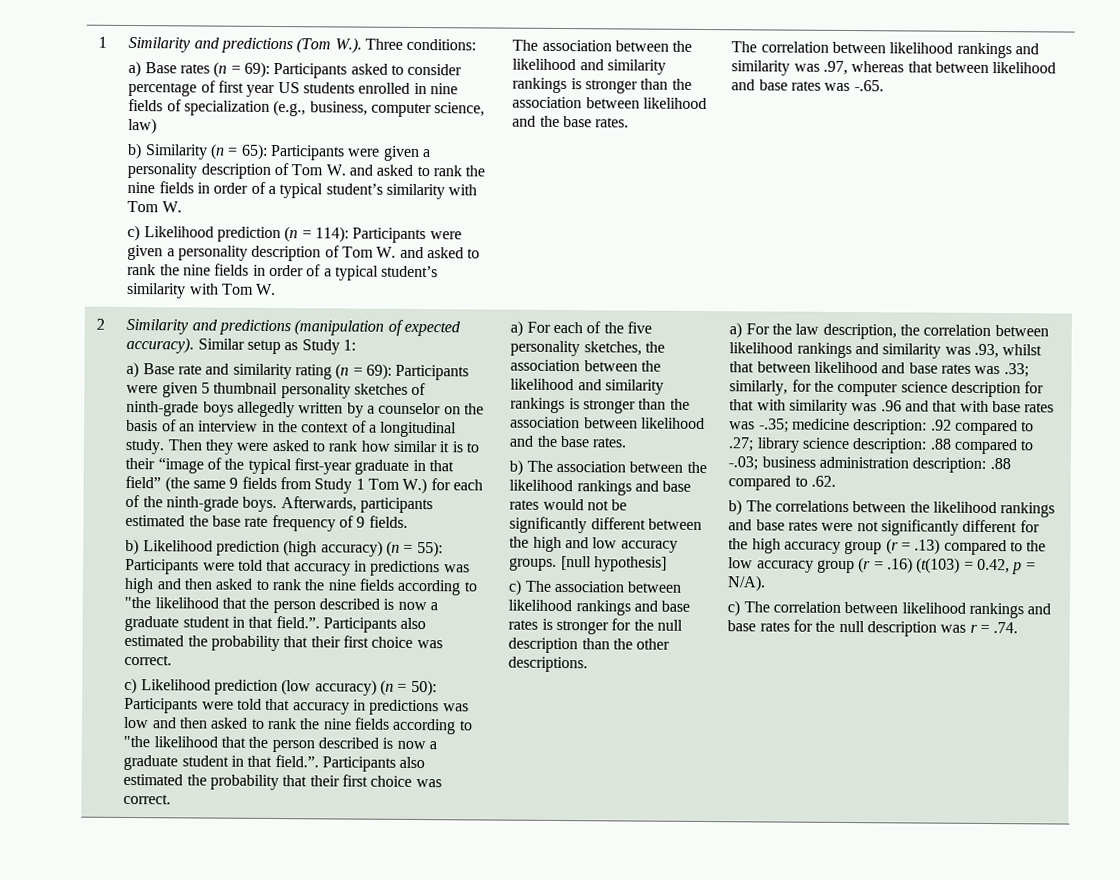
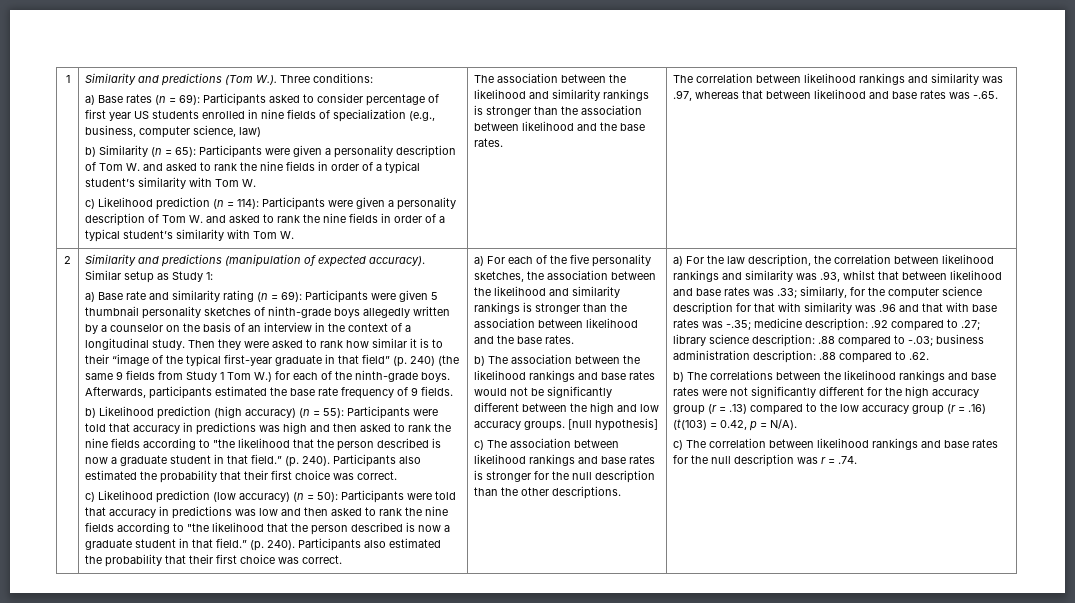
(162, 482) none -> [393,356,436,367] (p. 240)
[275,616,320,629] field.”. -> [251,454,331,467] field.” (p. 240).
[274,755,319,768] field.”. -> [216,538,296,551] field.” (p. 240).

